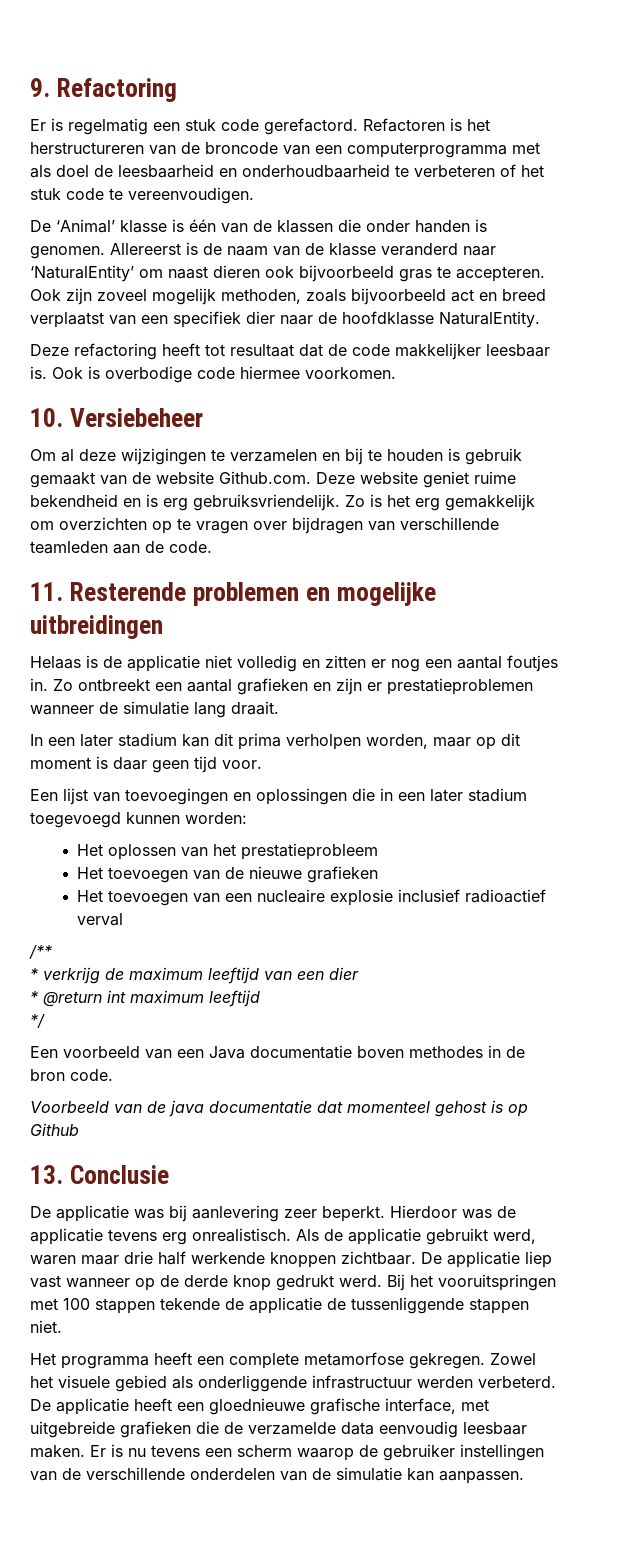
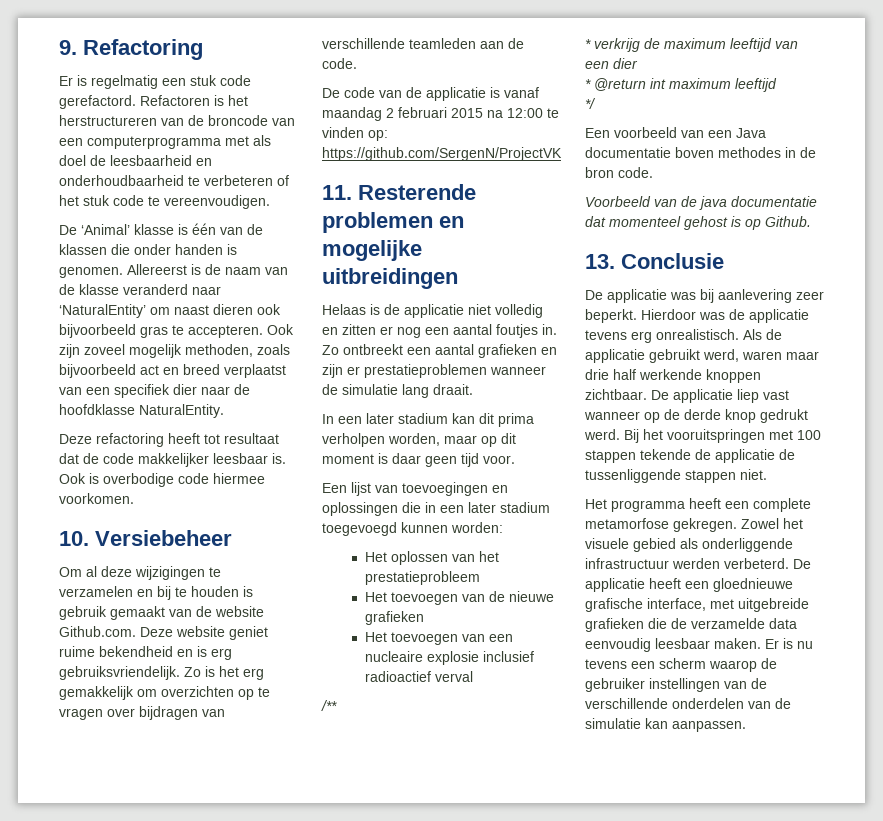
(212, 547) none -> [322,87,539,101] [322,107,559,121] [322,127,388,141] [322,147,562,161] // De code van de applicatie is vanaf maandag 2 februari 2015 na 12:00 te vinden op: https://github.com/SergenN/ProjectVK
[30,1123,79,1136] Github -> [765,216,811,227] Github.

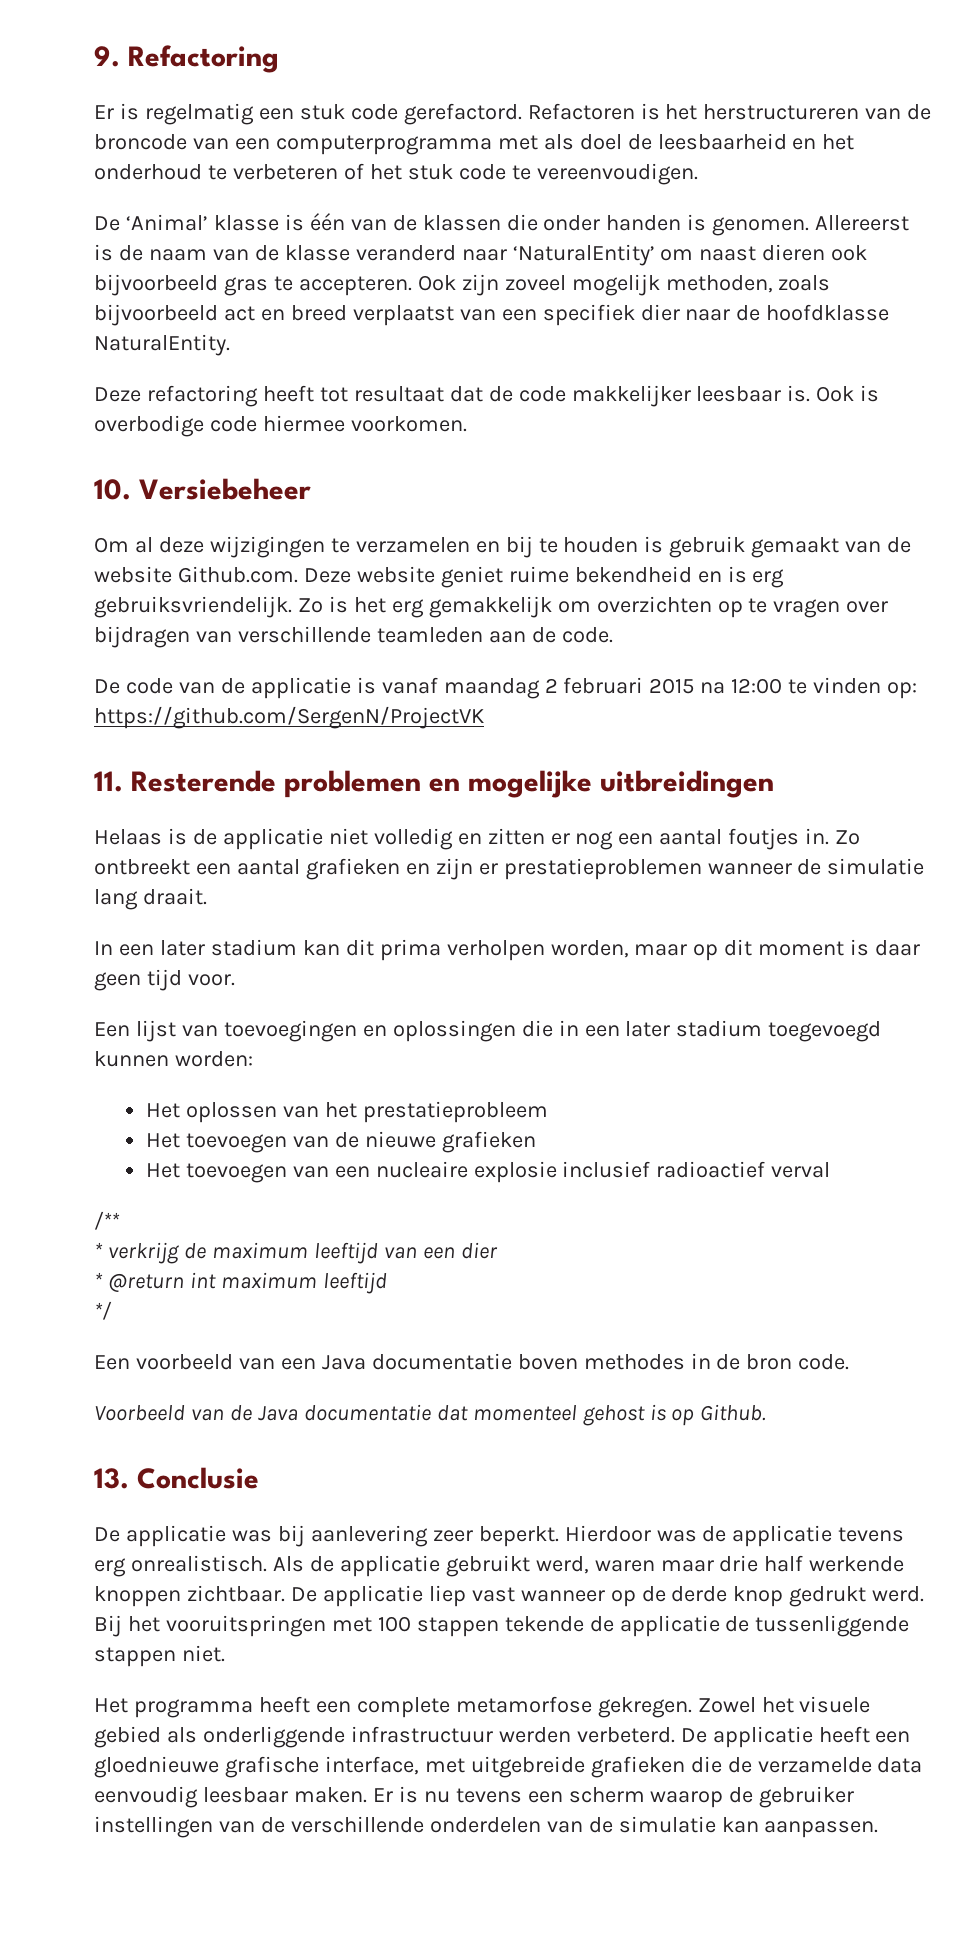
[59,175,184,186] onderhoudbaarheid -> [822,134,855,150] [94,164,202,180] het onderhoud
[699,196,727,210] java -> [257,1406,298,1421] Java

